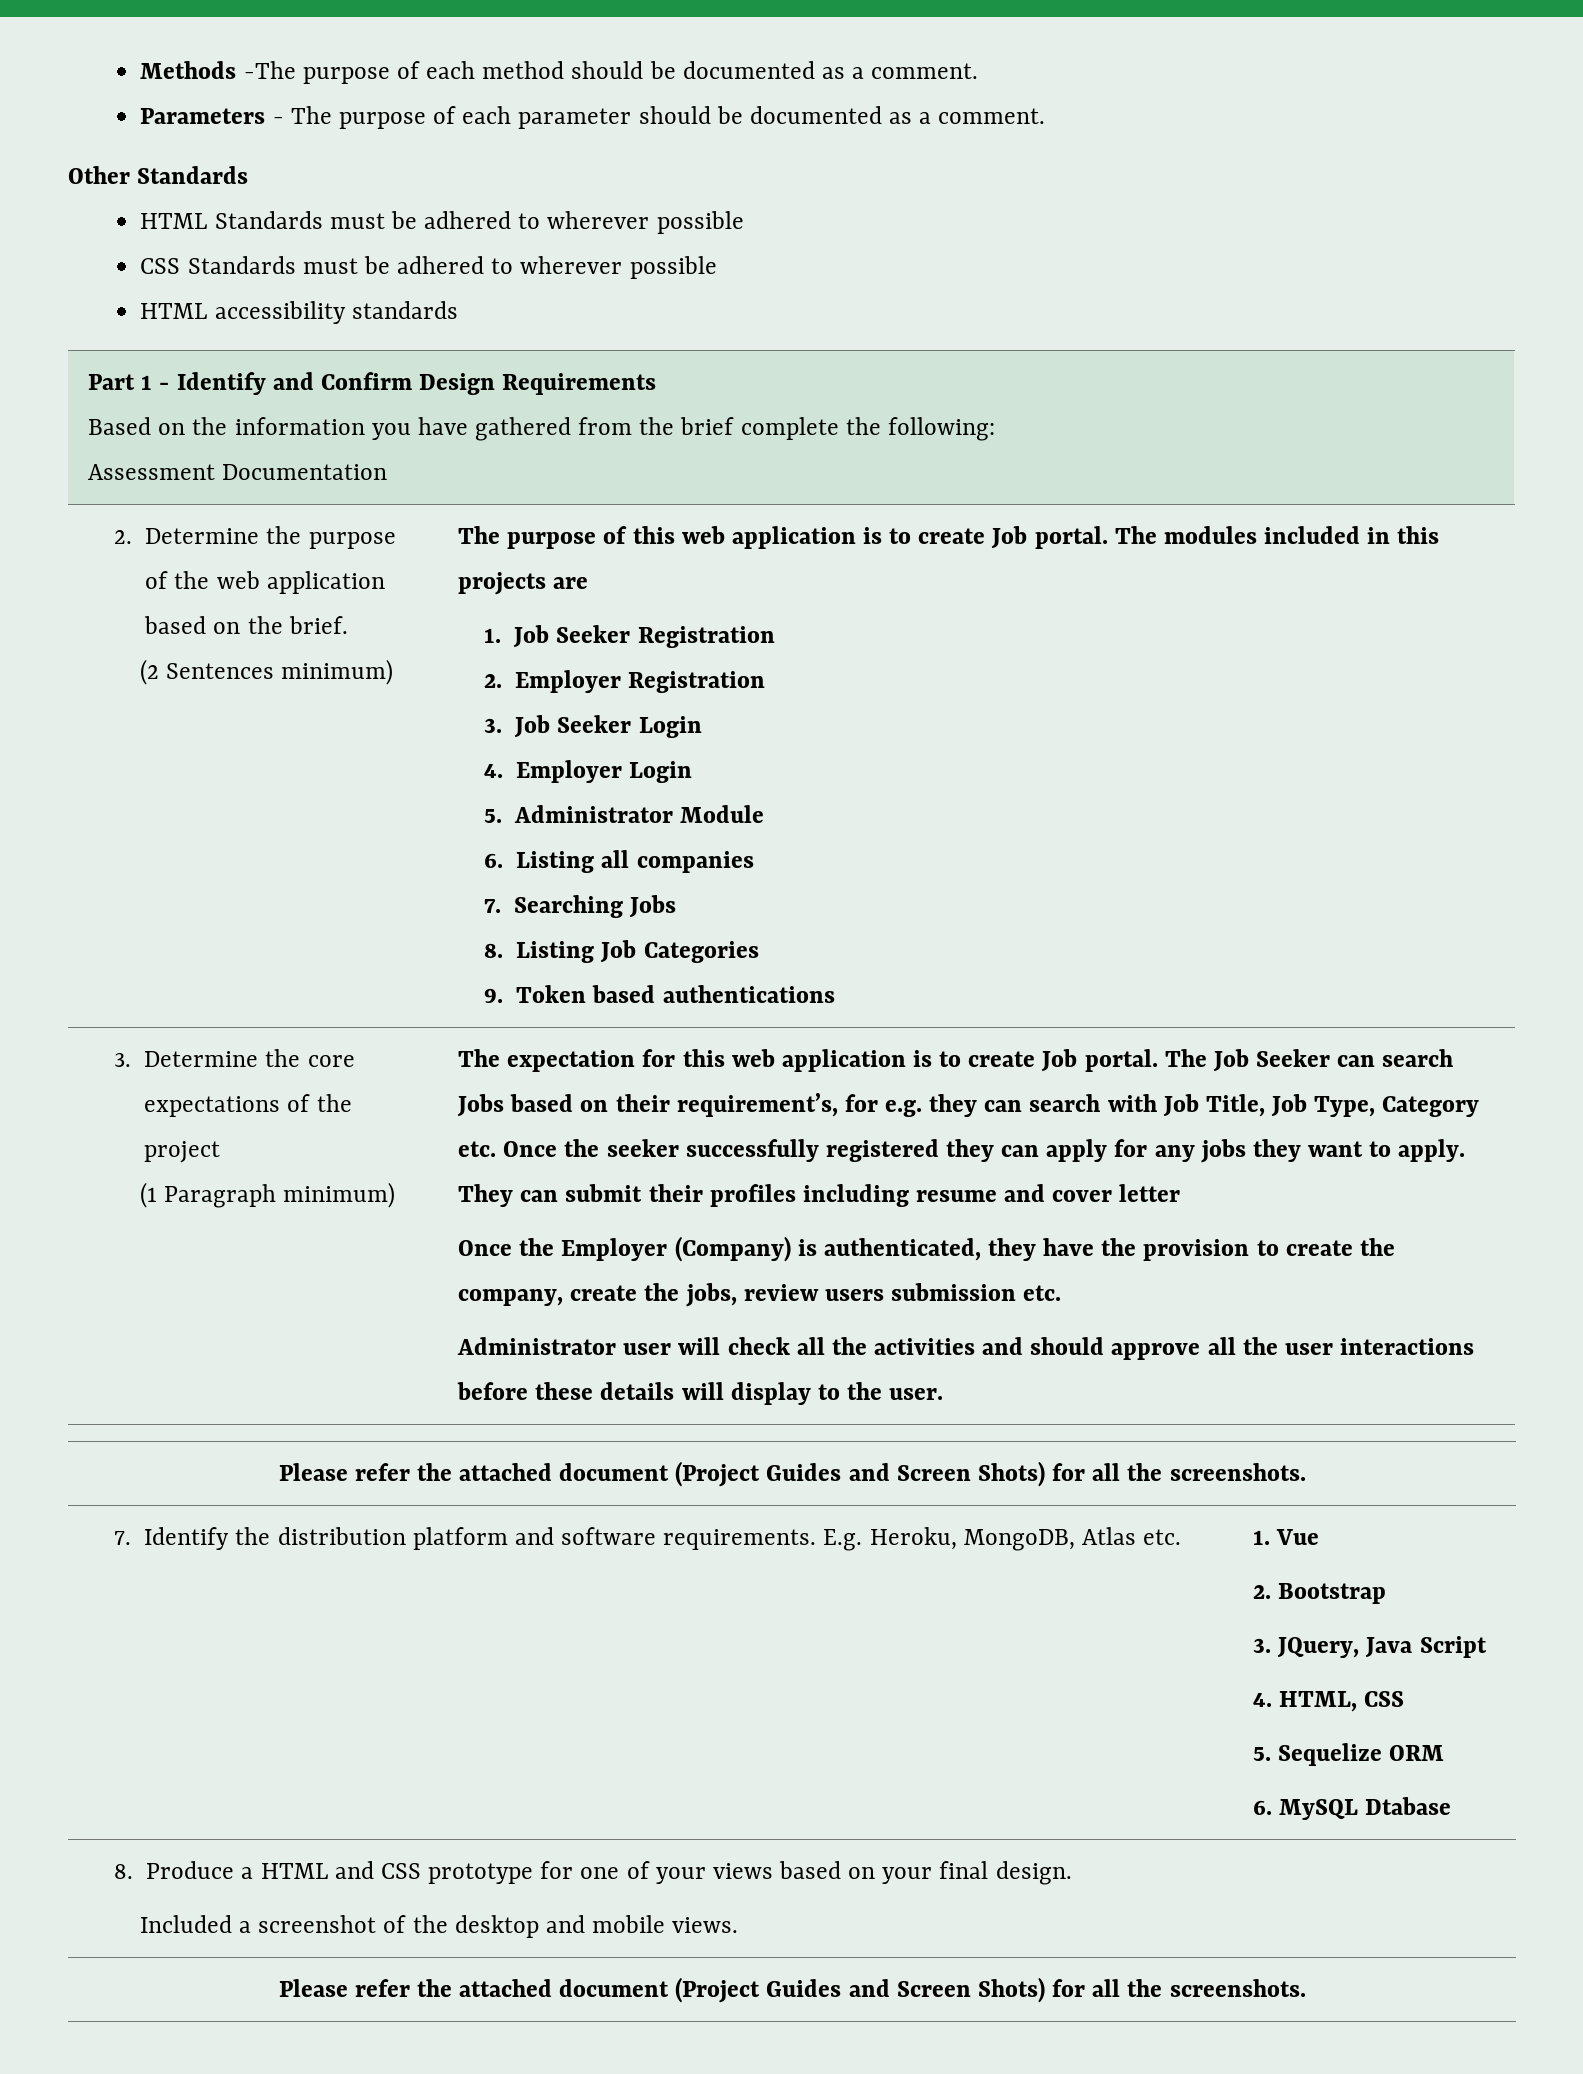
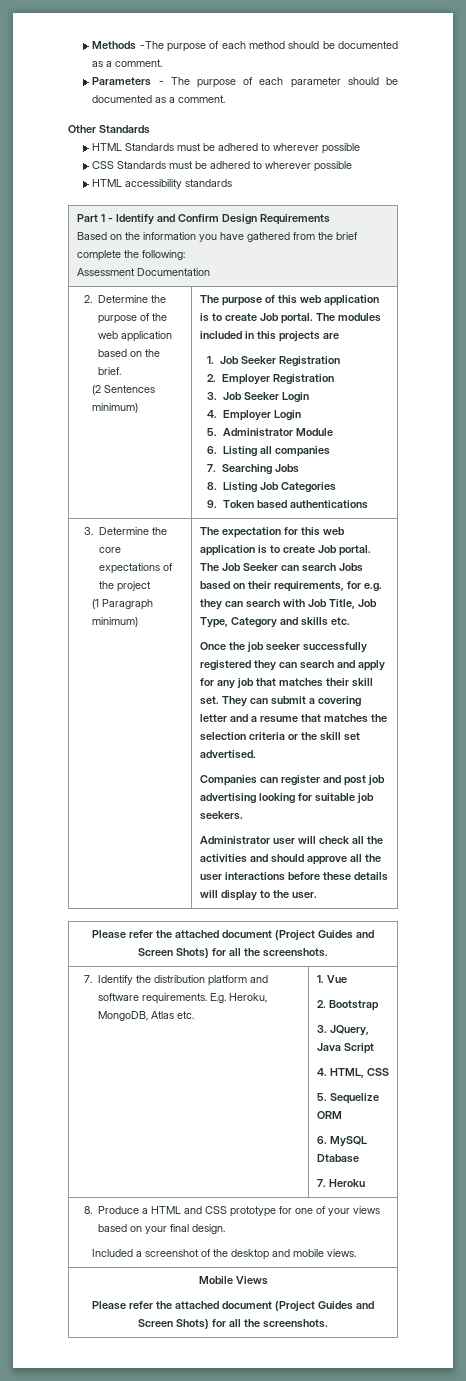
[676,1093,838,1117] requirement’s, -> [273,581,344,592] requirements,
[458,1139,600,1157] etc. Once the -> [279,617,350,626] [199,642,264,653] and skills etc. // Once the job
(1040, 1151) none -> [299,660,355,669] search and
[1200,1139,1466,1163] [458,1184,1181,1207] [458,1236,1395,1262] [458,1283,1062,1307] jobs they want to apply. They can submit their profiles including resume and cover letter // Once the Employer (Company) is authenticated, they have the provision to create the company, create the jobs, review users submission etc. -> [236,678,373,689] [199,696,361,707] [199,714,387,723] [199,732,360,741] [199,750,256,759] [199,775,385,786] [199,793,374,804] [199,811,243,820] job that matches their skill set. They can submit a covering letter and a resume that matches the selection criteria or the skill set advertised. // Companies can register and post job advertising looking for suitable job seekers.
(1452, 1806) none -> [316,1179,365,1187] // 7. Heroku
(739, 1925) none -> [198,1276,268,1285] Mobile Views //

